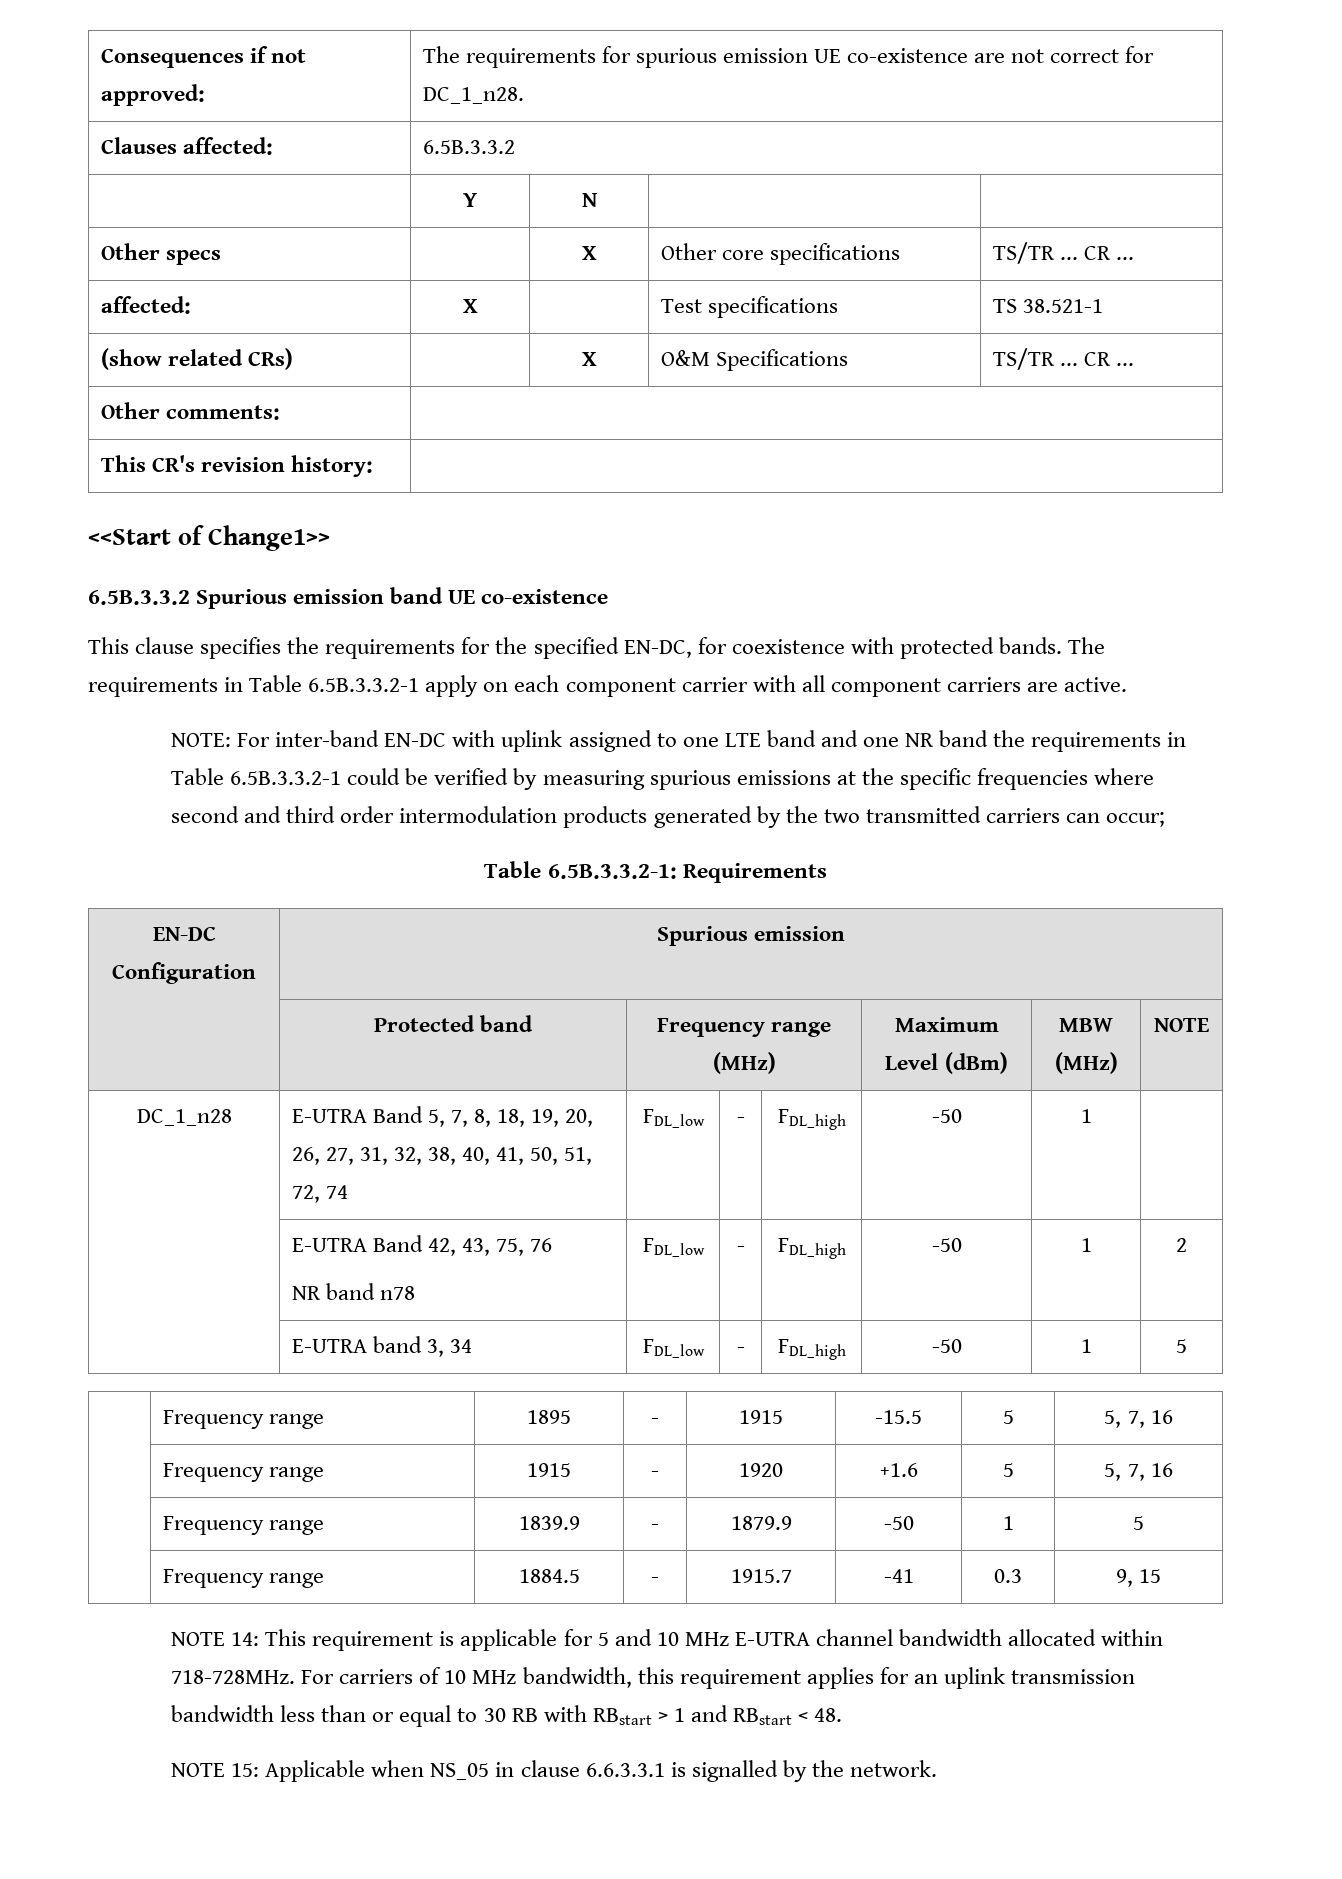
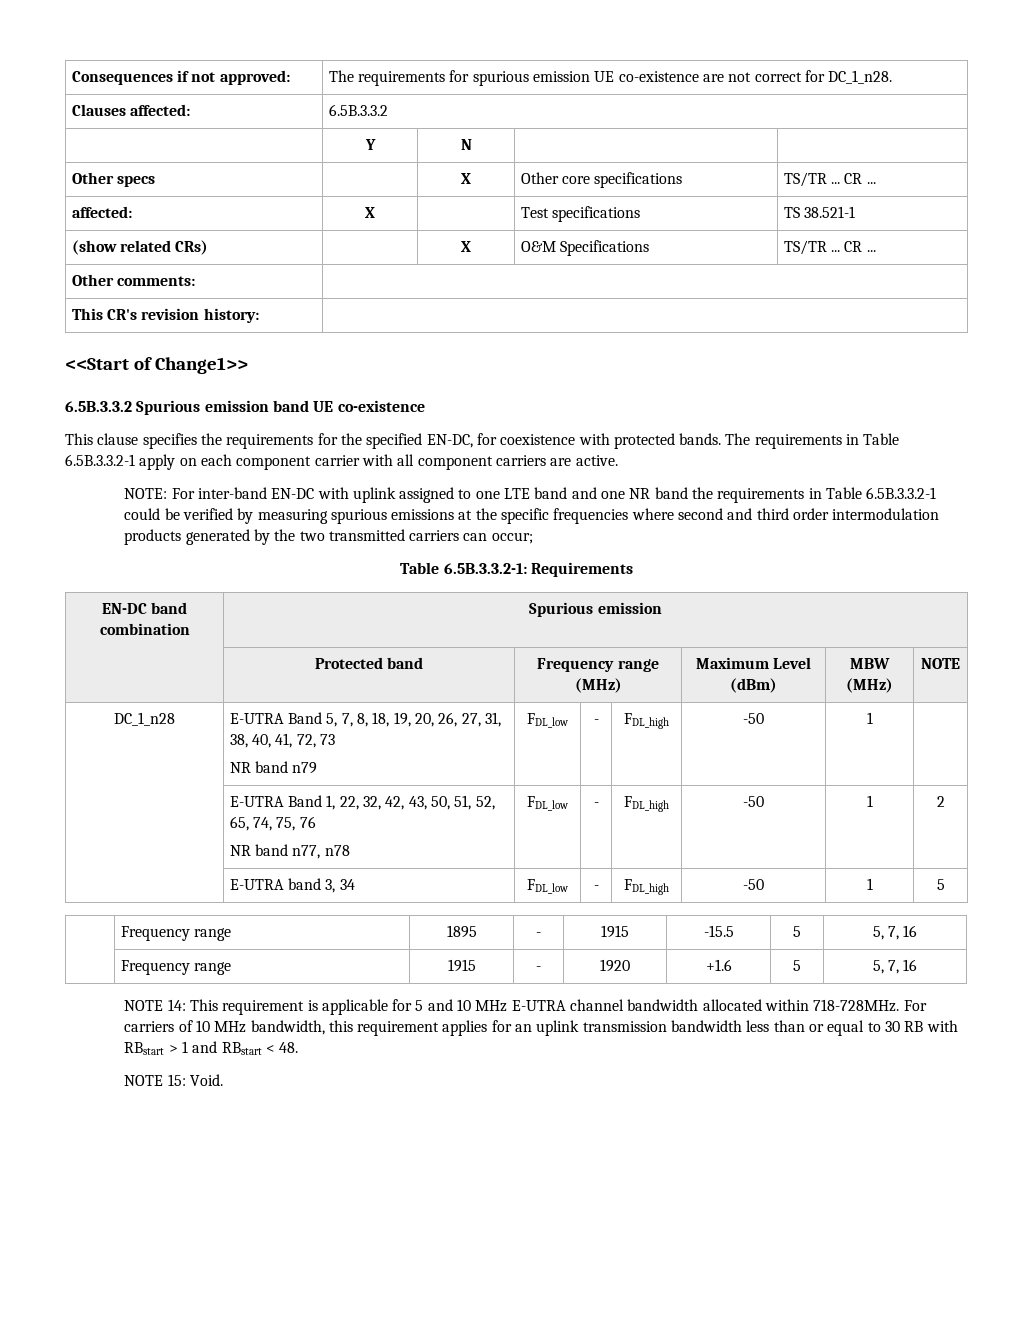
[112,962,256,984] Configuration -> [151,602,188,614] [99,623,190,635] band combination
[393,1147,422,1165] 32, -> (501, 719) none
[530,1147,593,1165] [291,1185,348,1203] 50, 51, 72, 74 -> [296,734,335,748] [229,761,318,774] 72, 73 // NR band n79
[427,1238,490,1256] 42, 43, -> [326,795,495,810] [229,816,273,831] 1, 22, 32, 42, 43, 50, 51, 52, 65, 74,
(375, 1291) none -> [292,845,321,859] n77,
[162,1516,324,1535] [518,1516,580,1530] [651,1524,659,1530] [730,1516,792,1530] [883,1516,914,1530] [1002,1516,1014,1530] [1133,1516,1144,1530] [162,1569,324,1588] [518,1569,580,1583] [651,1577,659,1583] [730,1569,792,1583] [883,1569,914,1583] [994,1569,1022,1583] [1115,1569,1162,1587] // | Frequency range | 1839.9 | - | 1879.9 | -50 | 1 | 5 // | Frequency range | 1884.5 | - | 1915.7 | -41 | 0.3 | 9, 15 -> (918, 965) none
[265,1760,937,1782] Applicable when NS_05 in clause 6.6.3.3.1 is signalled by the network. -> [189,1074,223,1086] Void.

